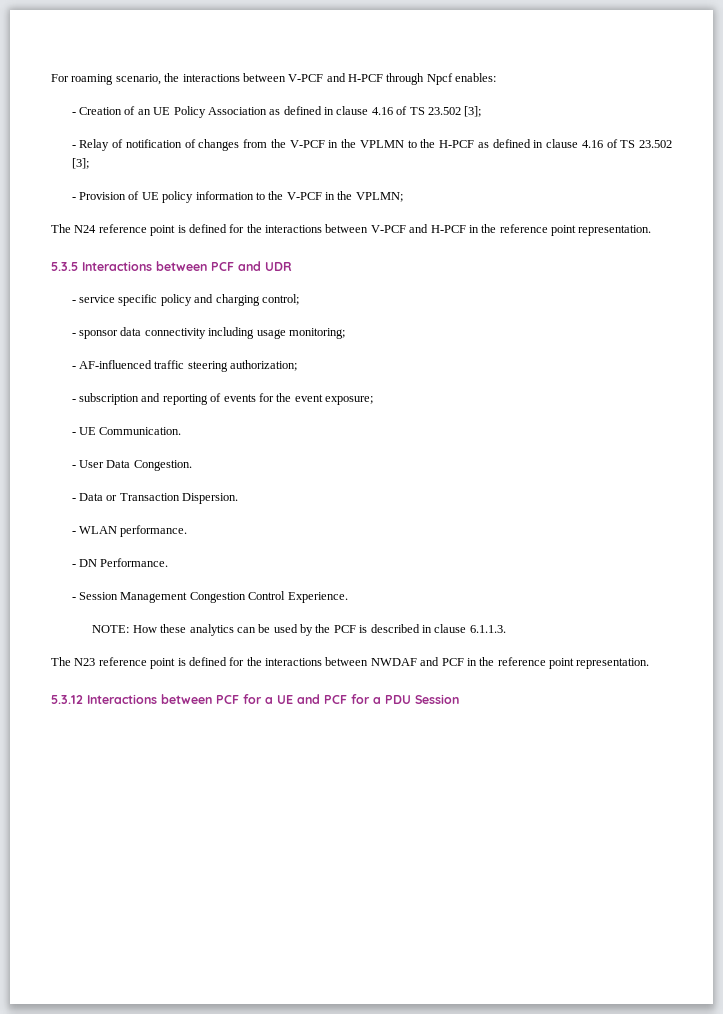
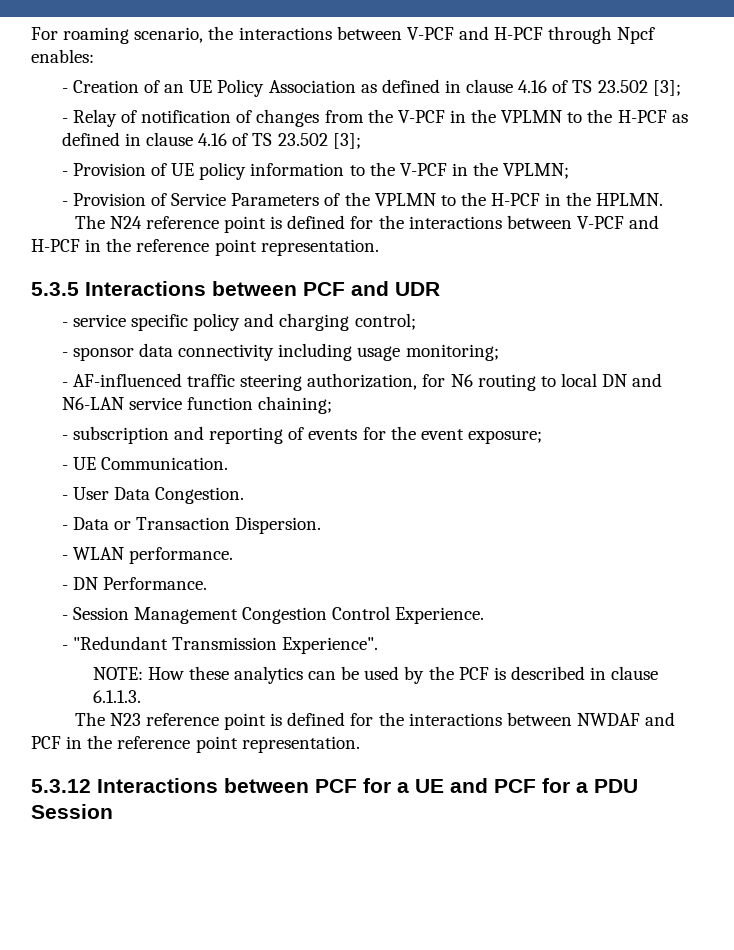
(403, 197) none -> [61,192,664,206] // - Provision of Service Parameters of the VPLMN to the H-PCF in the HPLMN.
[230,360,298,371] authorization; -> [307,373,663,391] [61,396,333,414] authorization, for N6 routing to local DN and N6-LAN service function chaining;
(348, 597) none -> [61,636,379,654] // - "Redundant Transmission Experience".

